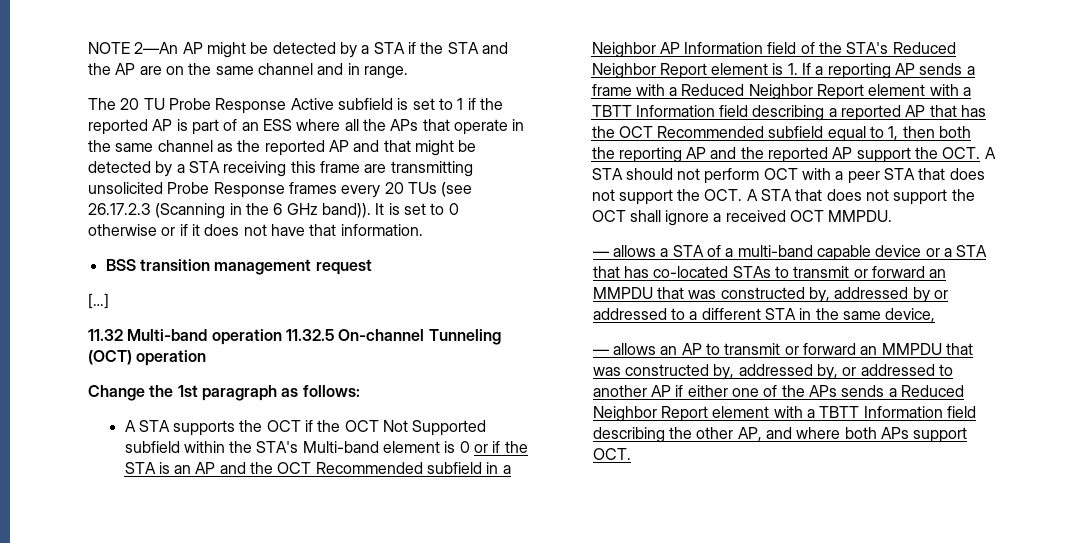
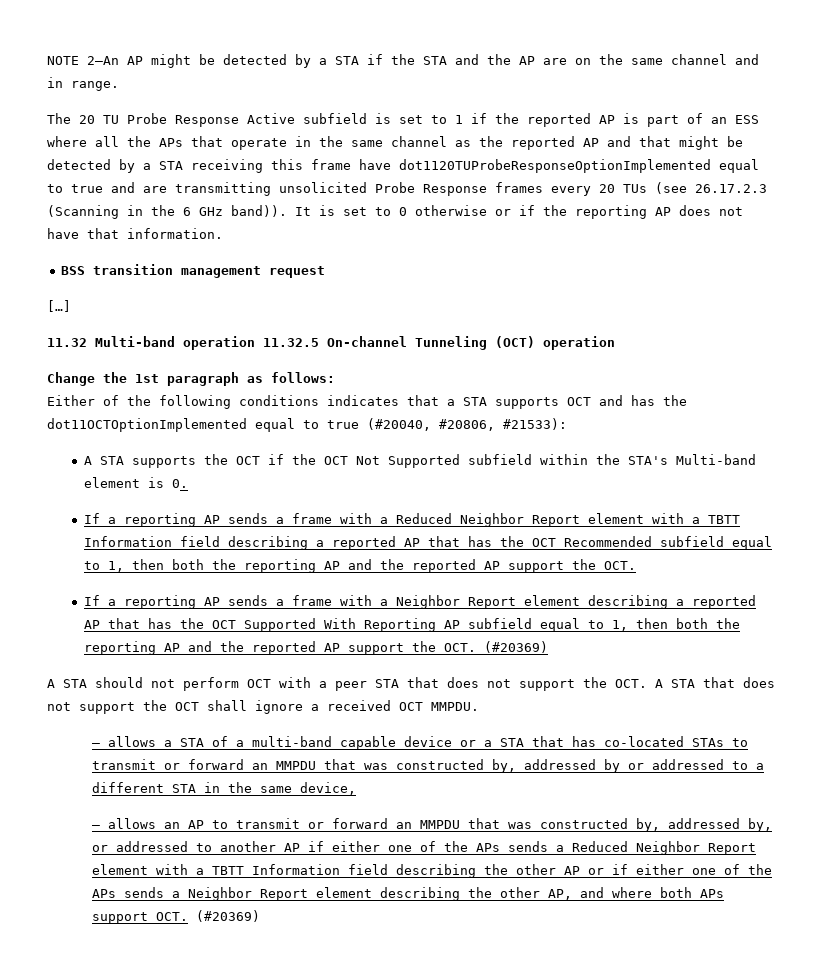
(360, 167) none -> [359,159,759,173] [47,182,135,193] have dot1120TUProbeResponseOptionImplemented equal to true and
[191,224,200,236] it -> [543,205,671,219] the reporting AP
(360, 391) none -> [47,395,687,409] [47,418,567,432] // Either of the following conditions indicates that a STA supports OCT and has the dot11OCTOptionImplemented equal to true (#20040, #20806, #21533):
[459,441,528,453] [124,462,511,474] [591,42,956,58] [591,63,798,79] 0 or if the STA is an AP and the OCT Recommended subfield in a Neighbor AP Information field of the STA's Reduced Neighbor Report element is 1. -> [171,479,188,488] 0. //
(981, 153) none -> [83,595,756,609] [83,618,740,632] [83,641,548,655] // If a reporting AP sends a frame with a Neighbor Report element describing a reported AP that has the OCT Supported With Reporting AP subfield equal to 1, then both the reporting AP and the reported AP support the OCT. (#20369) //
(734, 433) none -> [564,864,773,875] [92,887,541,901] AP or if either one of the APs sends a Neighbor Report element describing the other
(631, 454) none -> [196,910,261,922] (#20369)

